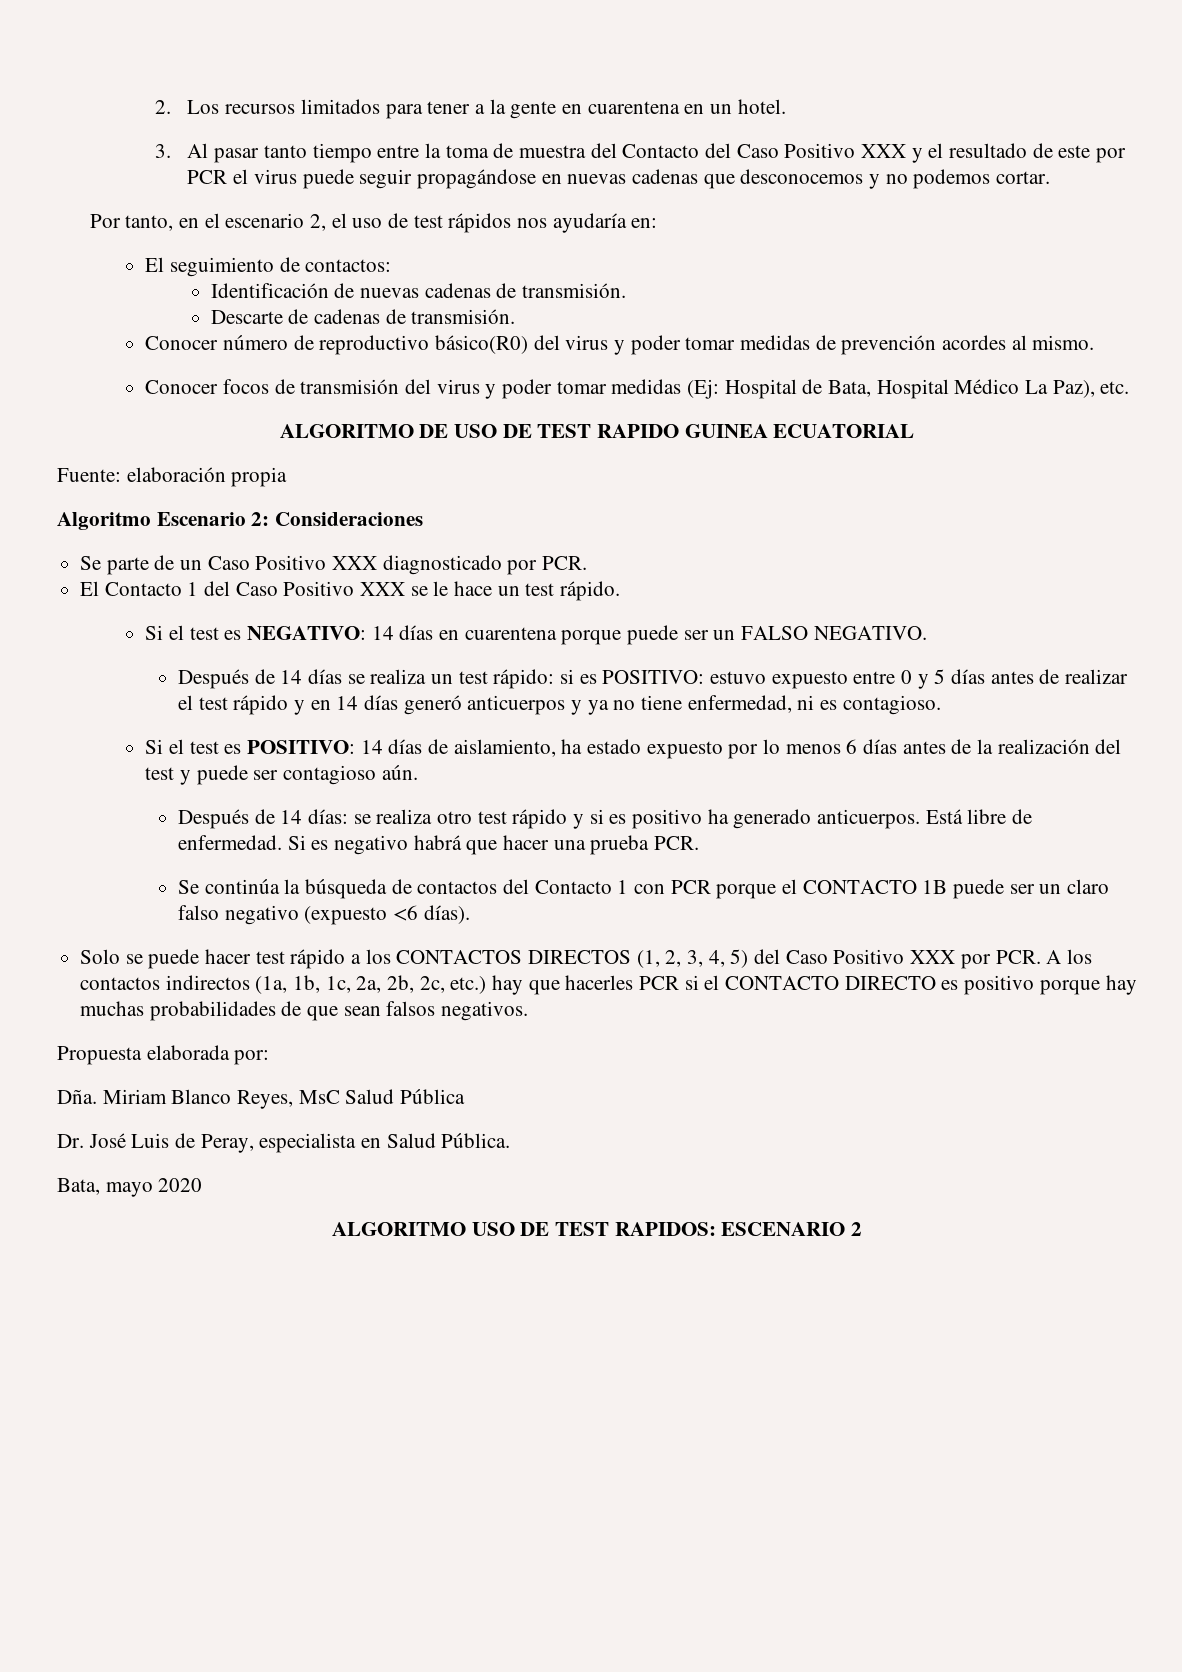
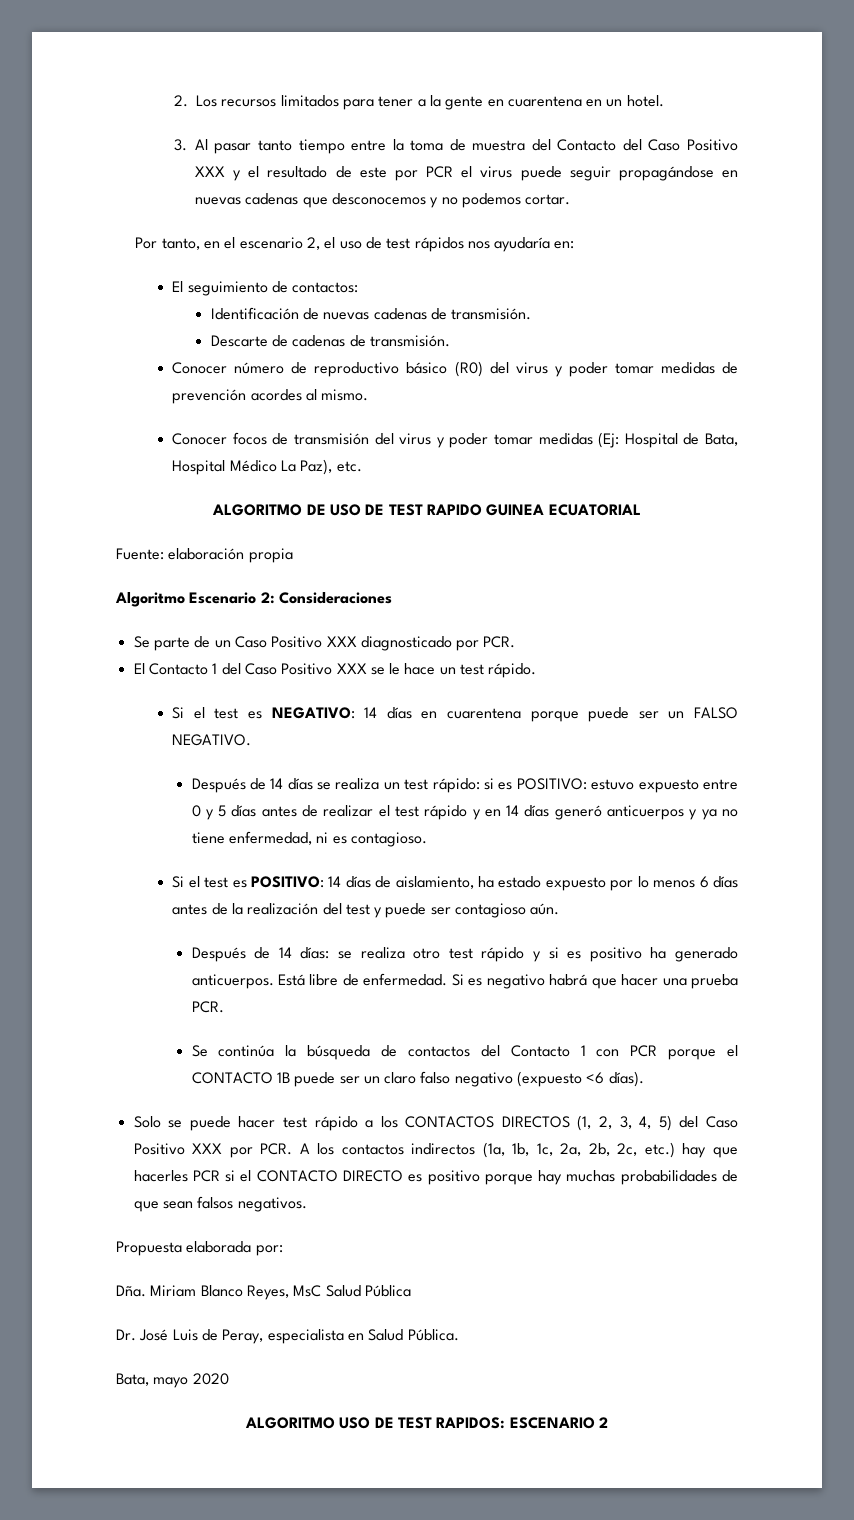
[435,335,529,354] básico(R0) -> [406,361,483,377] básico (R0)

